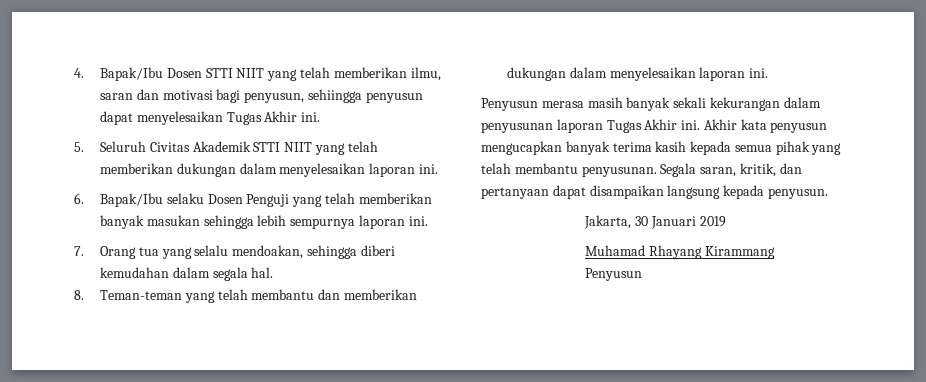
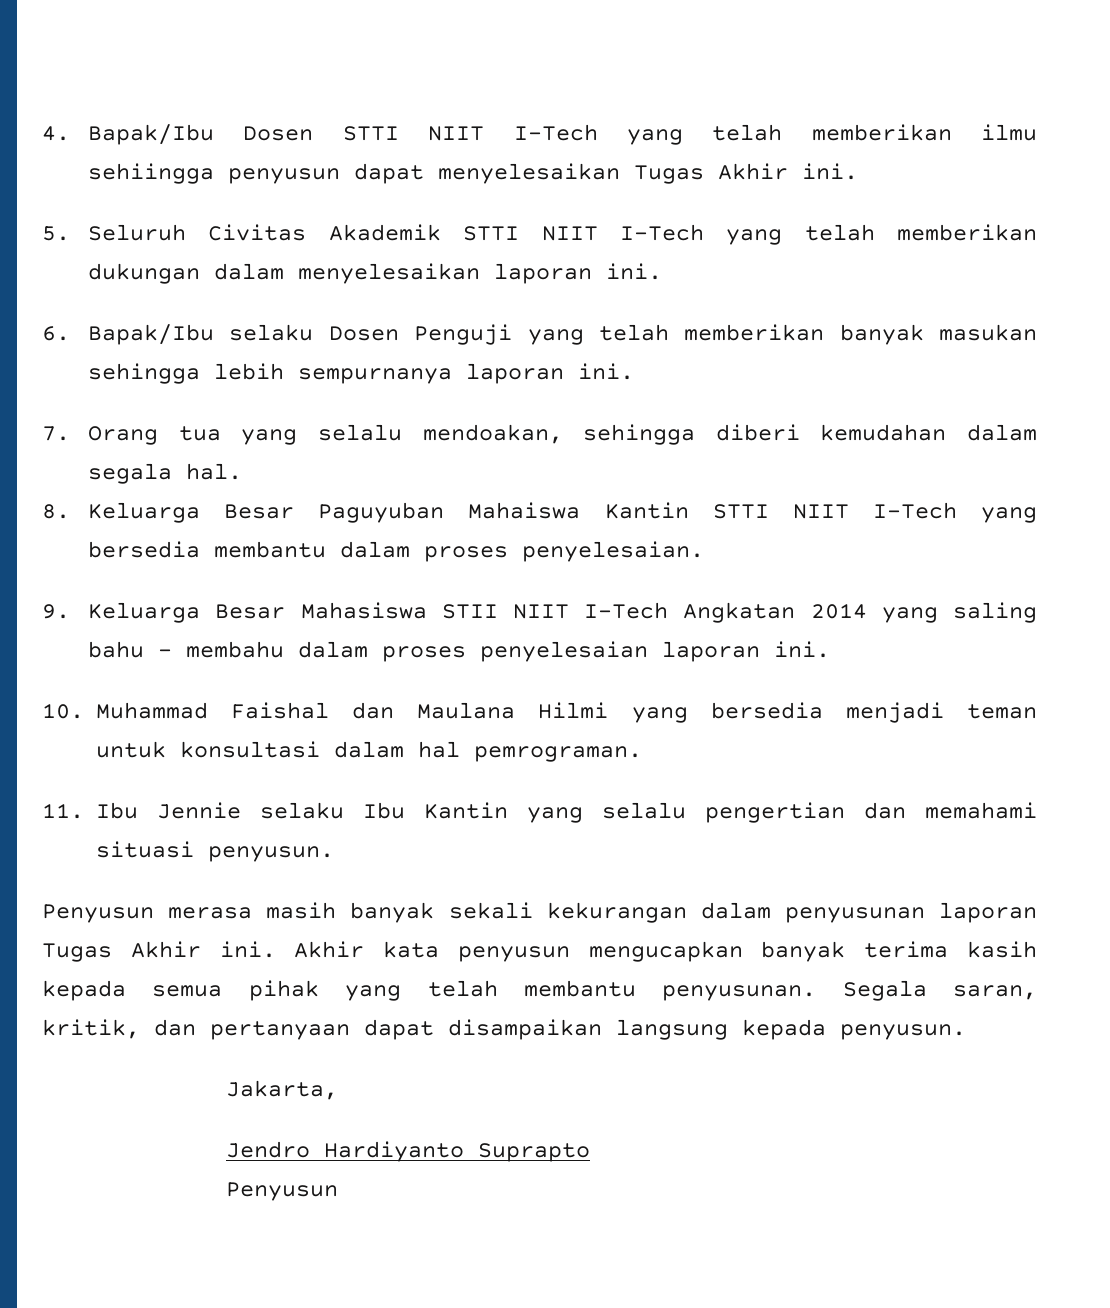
[267,67,441,81] [100,89,305,103] yang telah memberikan ilmu, saran dan motivasi bagi penyusun, -> [513,124,1037,145] I-Tech yang telah memberikan ilmu
(313, 147) none -> [619,224,704,241] I-Tech
[290,218,356,229] sempurnya -> [298,368,453,384] sempurnanya
[100,289,418,303] [507,67,769,81] Teman-teman yang telah membantu dan memberikan dukungan dalam menyelesaikan laporan ini. -> [88,502,1037,523] [88,541,705,562] [42,602,1037,623] [88,641,831,662] [42,702,1037,723] [95,741,642,762] [42,802,1038,823] [95,841,334,862] Keluarga Besar Paguyuban Mahaiswa Kantin STTI NIIT I-Tech yang bersedia membantu dalam proses penyelesaian. // 9. Keluarga Besar Mahasiswa STII NIIT I-Tech Angkatan 2014 yang saling bahu – membahu dalam proses penyelesaian laporan ini. // 10. Muhammad Faishal dan Maulana Hilmi yang bersedia menjadi teman untuk konsultasi dalam hal pemrograman. // 11. Ibu Jennie selaku Ibu Kantin yang selalu pengertian dan memahami situasi penyusun.
[635,216,726,229] [585,245,775,259] 30 Januari 2019 // Muhamad Rhayang Kirammang -> [226,1141,591,1162] // Jendro Hardiyanto Suprapto

